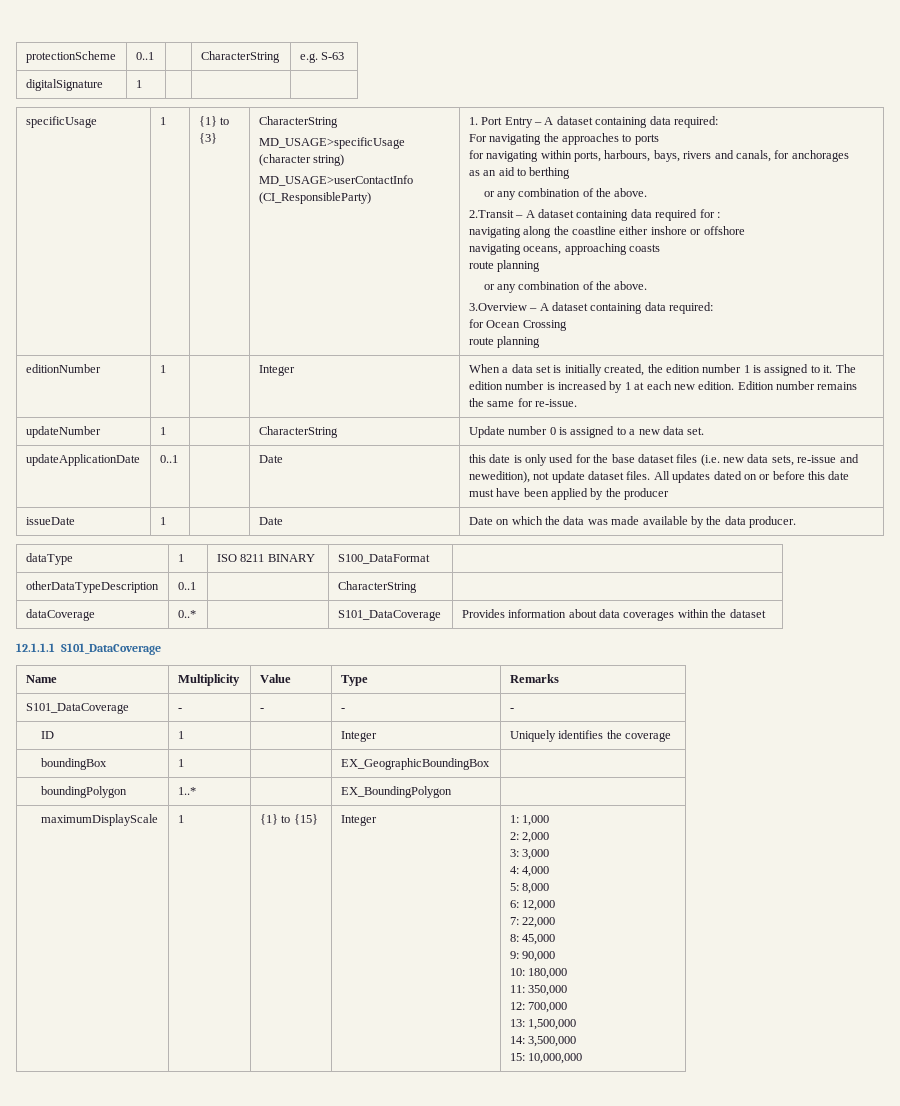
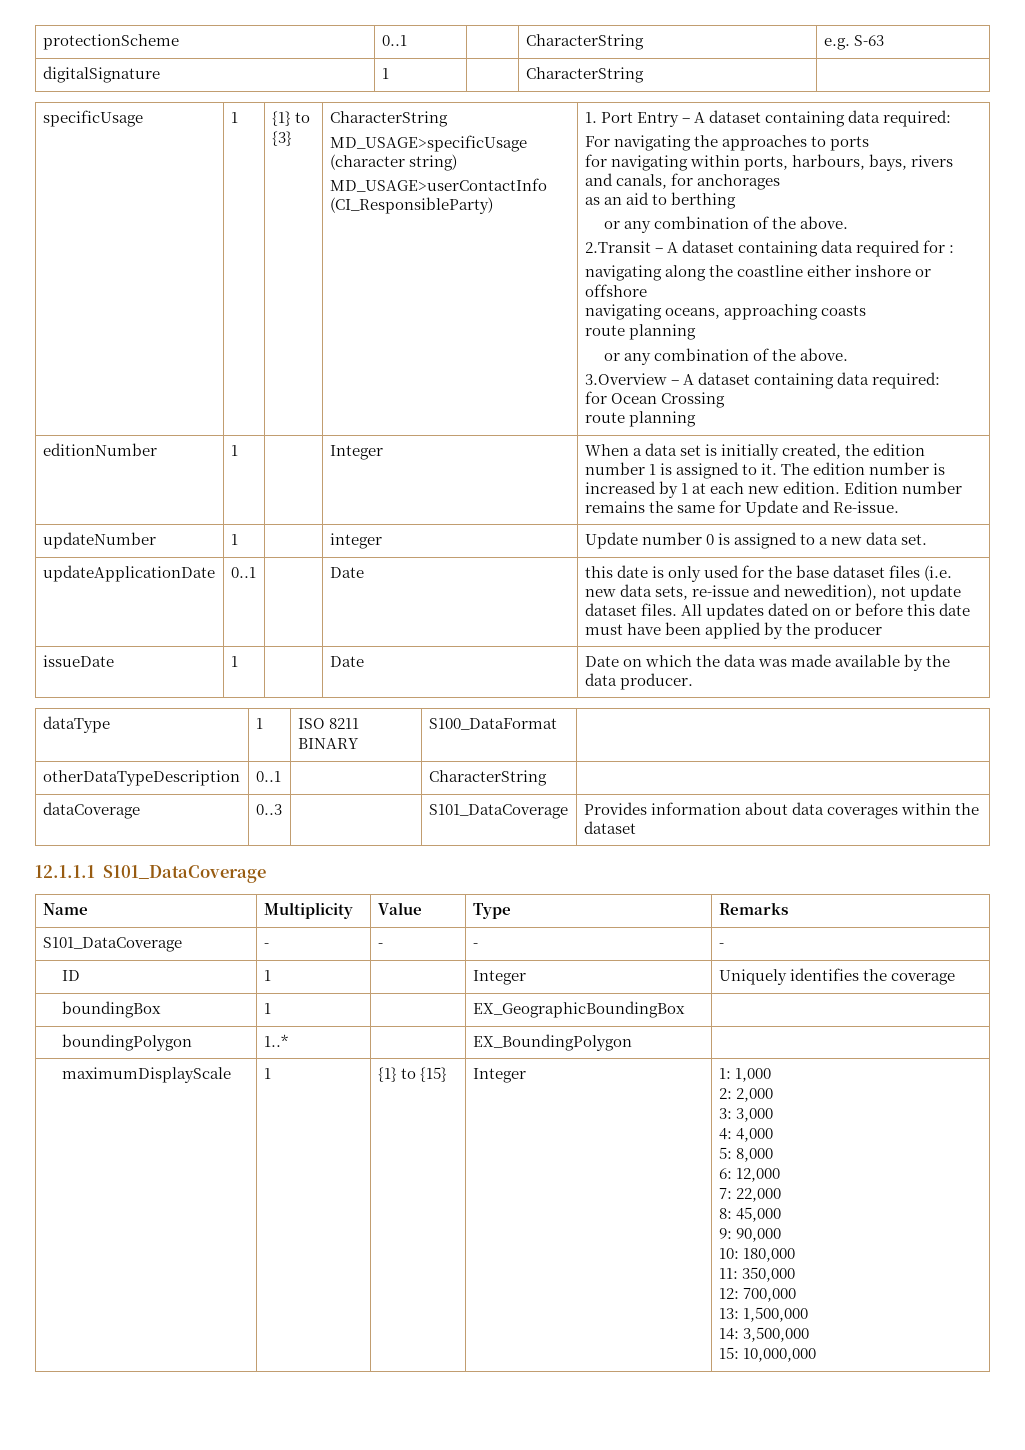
(142, 84) none -> [525,67,644,83] CharacterString
[535,399,578,407] re-issue. -> [744,500,899,517] Update and Re-issue.
[258,426,338,438] CharacterString -> [329,533,382,549] integer
[177,610,196,618] 0..* -> [255,804,282,815] 0..3

